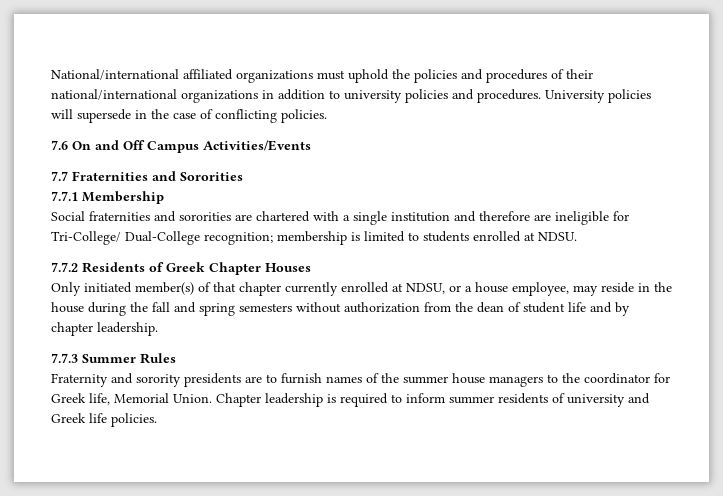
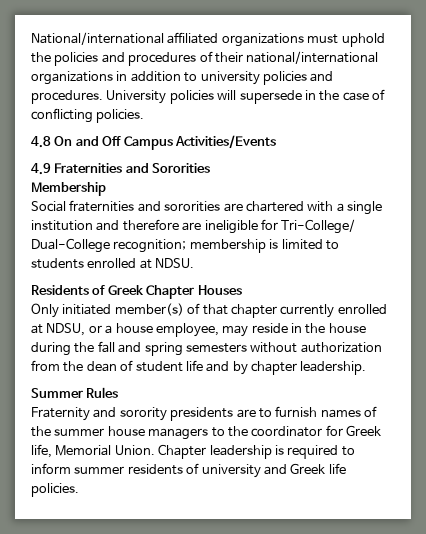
[51,140,68,150] 7.6 -> [31,136,51,148] 4.8
[51,171,68,181] 7.7 -> [31,163,51,175] 4.9
[51,191,78,201] 7.7.1 -> (211, 168) none
[51,262,78,272] 7.7.2 -> (195, 263) none
[51,353,78,363] 7.7.3 -> (367, 368) none

